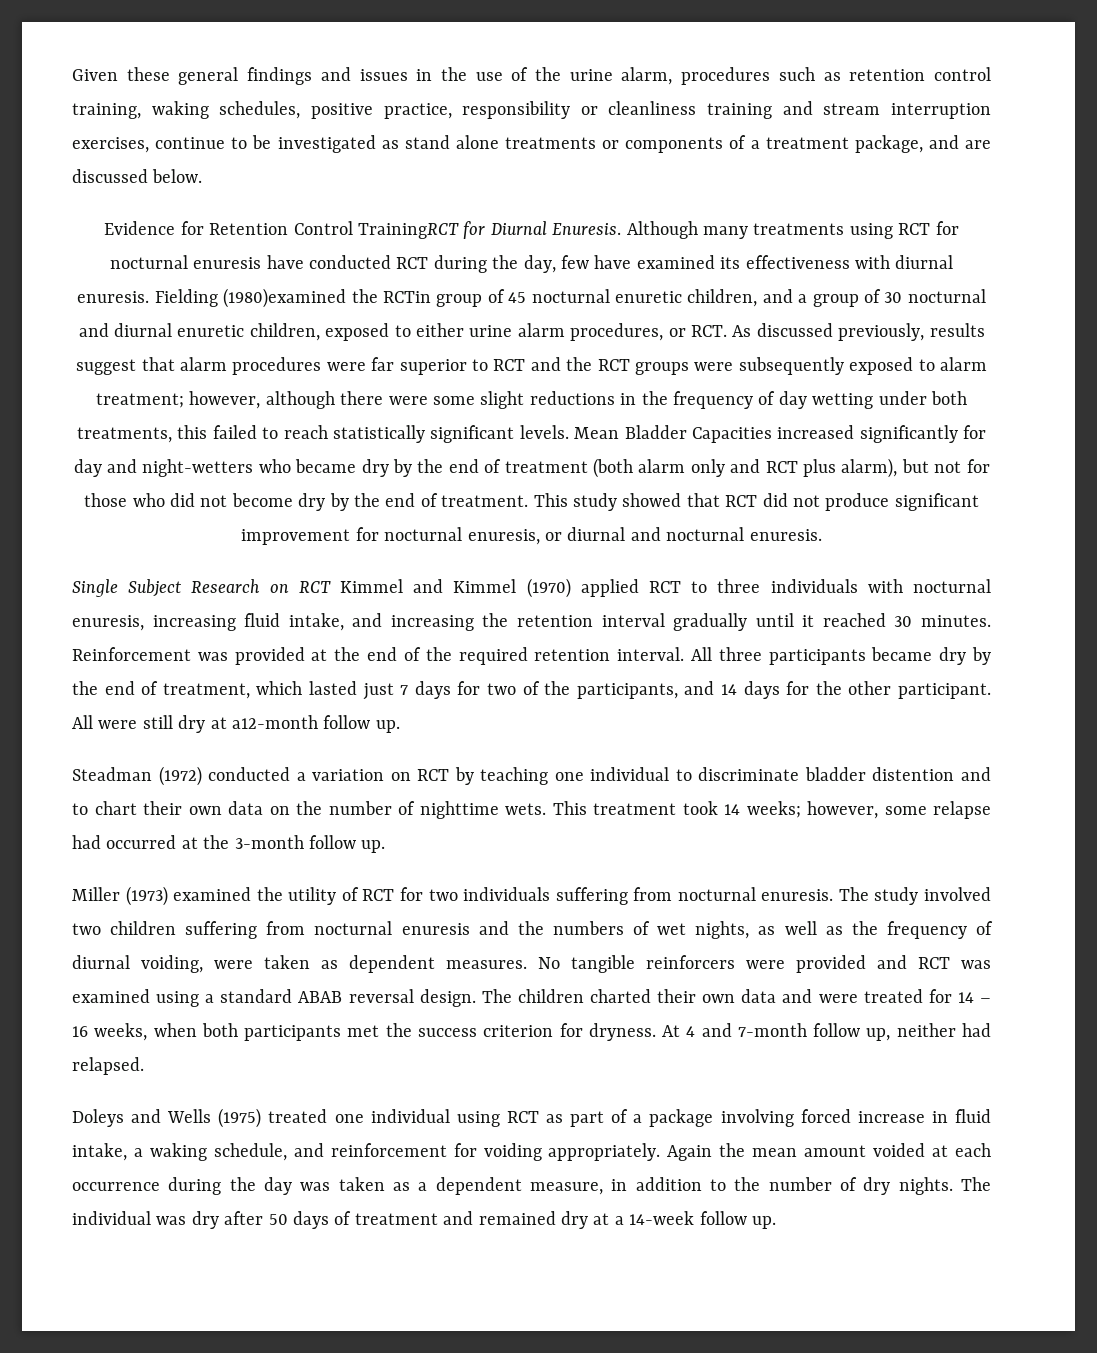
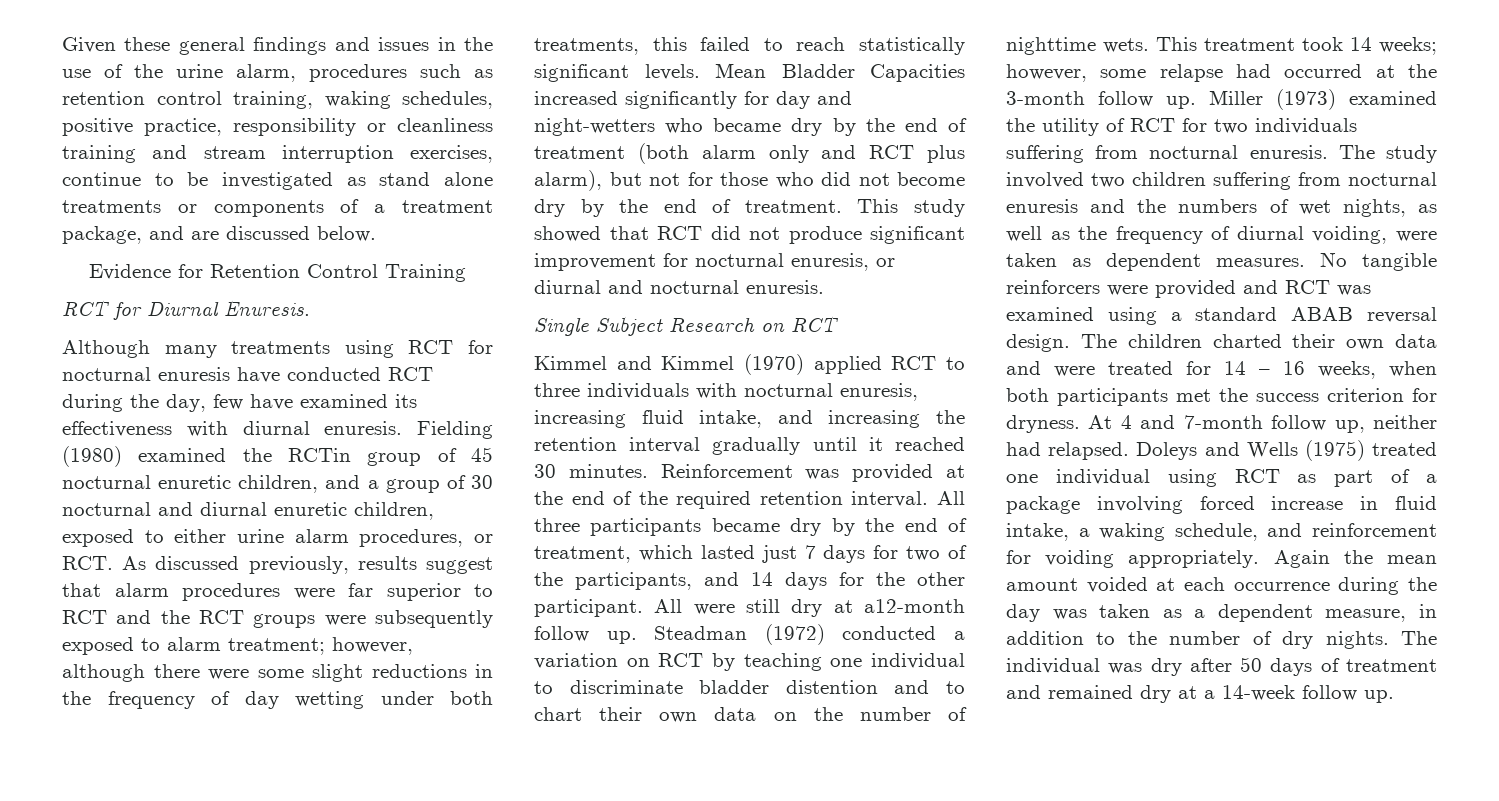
[358,223,459,239] TrainingRCT -> [385,264,466,282] [62,300,109,316] Training // RCT
(622, 229) none -> (310, 308) //
[223,288,347,308] (1980)examined -> [62,446,227,467] (1980) examined
(331, 587) none -> (838, 324) //
(400, 726) // -> (637, 637) none
(386, 846) // -> (1196, 102) none
(144, 1066) // -> (1130, 451) none

